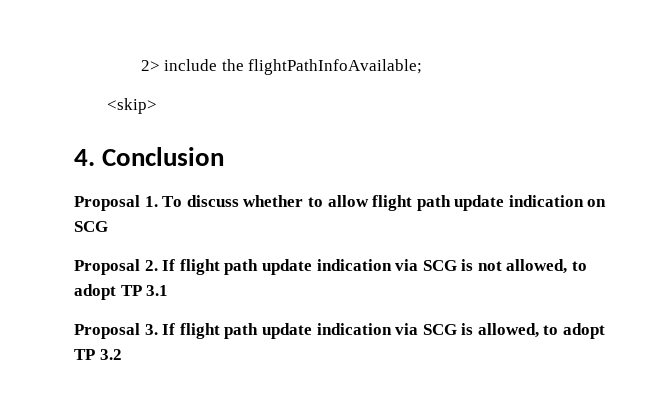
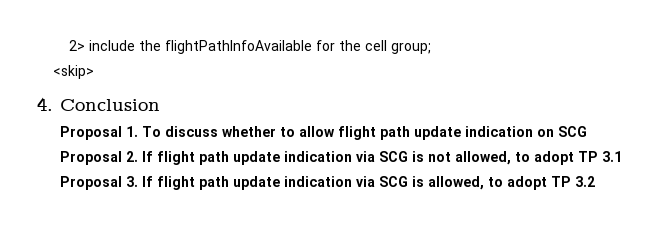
[248,59,423,75] flightPathInfoAvailable; -> [164,40,431,54] flightPathInfoAvailable for the cell group;

